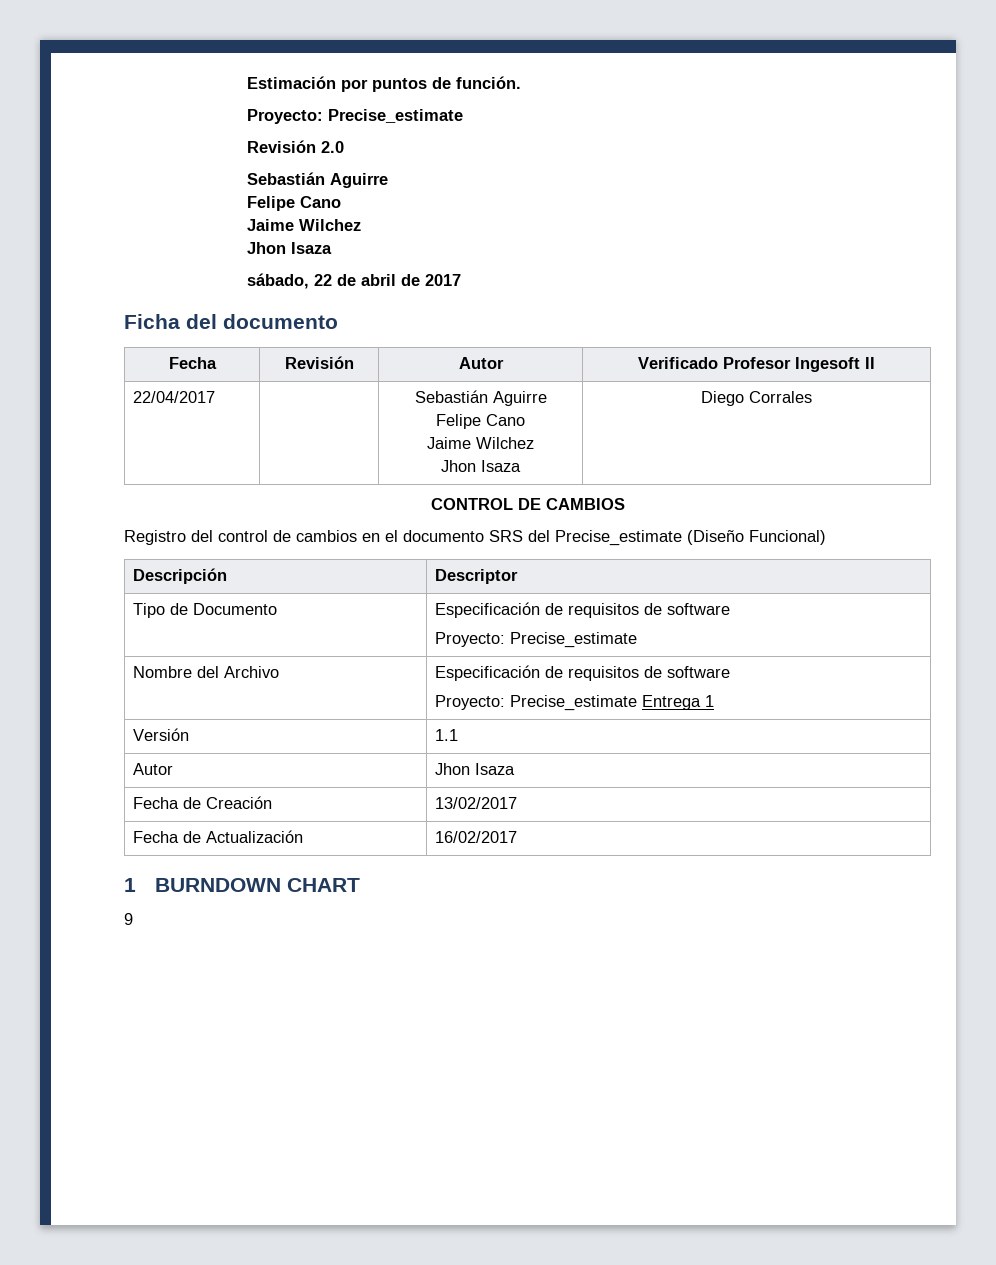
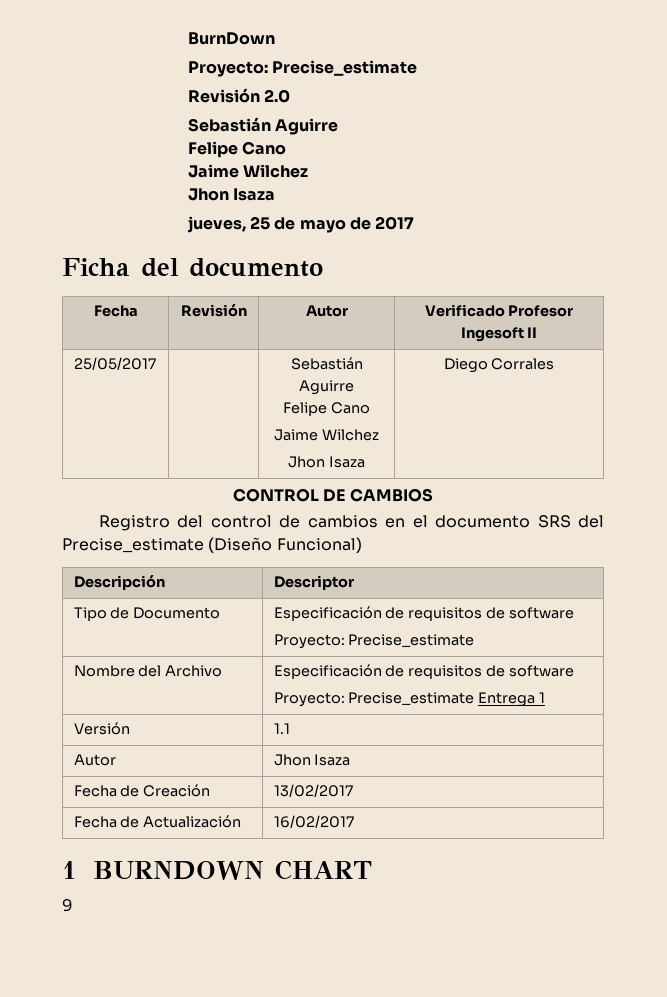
[247,76,522,92] Estimación por puntos de función. -> [187,32,275,45] BurnDown
[247,273,397,289] sábado, 22 de abril -> [187,216,346,233] jueves, 25 de mayo
[132,391,215,403] 22/04/2017 -> [73,357,156,370] 25/05/2017

